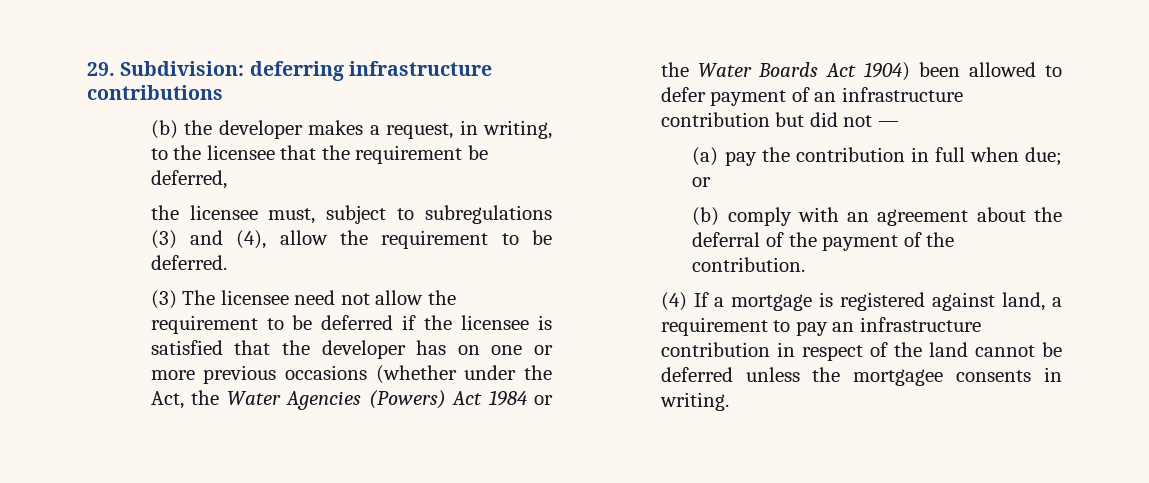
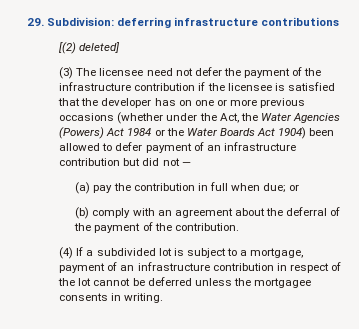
[150,120,552,139] [150,145,488,164] [150,170,227,189] [150,205,552,224] [150,230,552,249] [150,255,227,270] (b) the developer makes a request, in writing, to the licensee that the requirement be deferred, // the licensee must, subject to subregulations (3) and (4), allow the requirement to be deferred. -> [59,42,121,54] [(2) deleted]
[375,290,456,305] [150,315,394,334] allow the requirement to be deferred -> [194,67,322,78] [59,82,196,91] defer the payment of the infrastructure contribution
[731,292,1062,311] [660,317,828,336] mortgage is registered against land, a requirement to pay -> [96,248,304,258] [59,262,118,273] subdivided lot is subject to a mortgage, payment of
[928,342,968,357] land -> [78,278,92,286] lot

